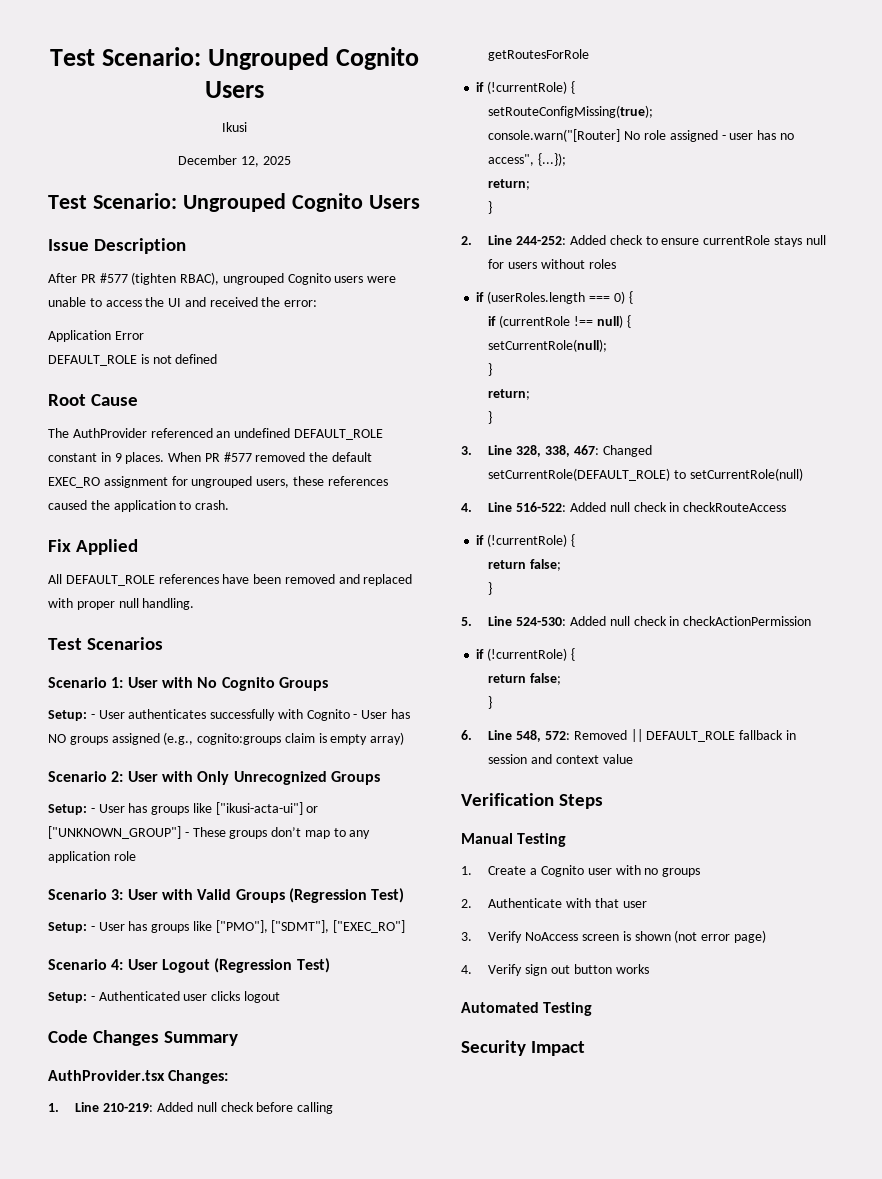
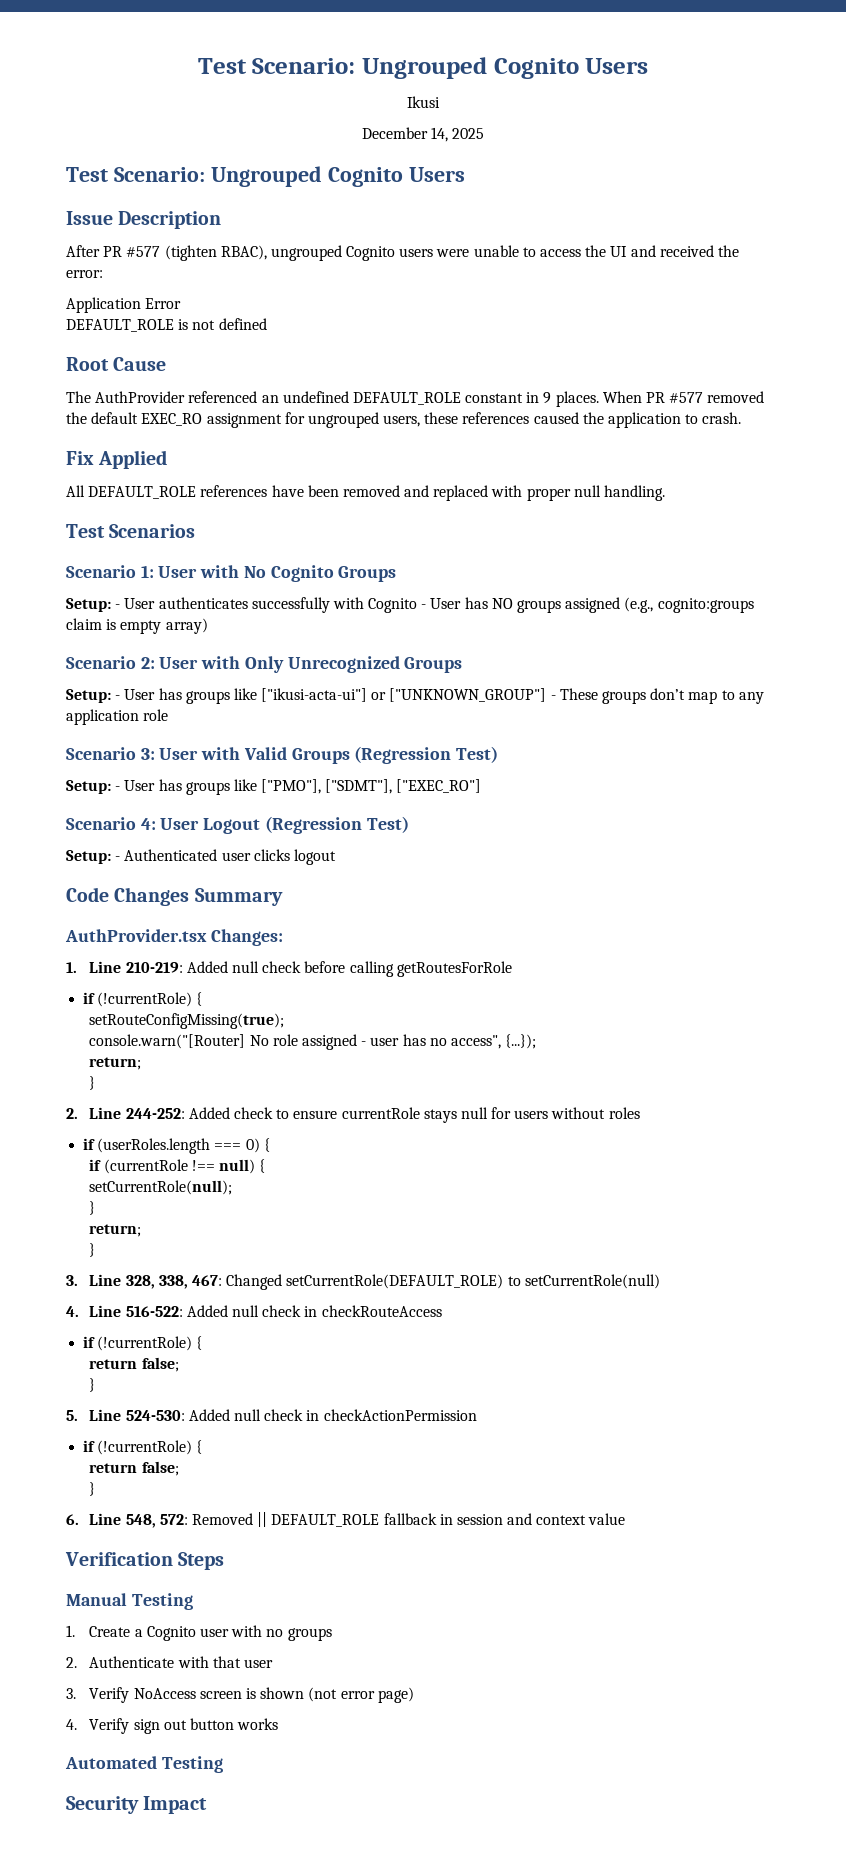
[241,156,259,167] 12, -> [431,127,448,142] 14,

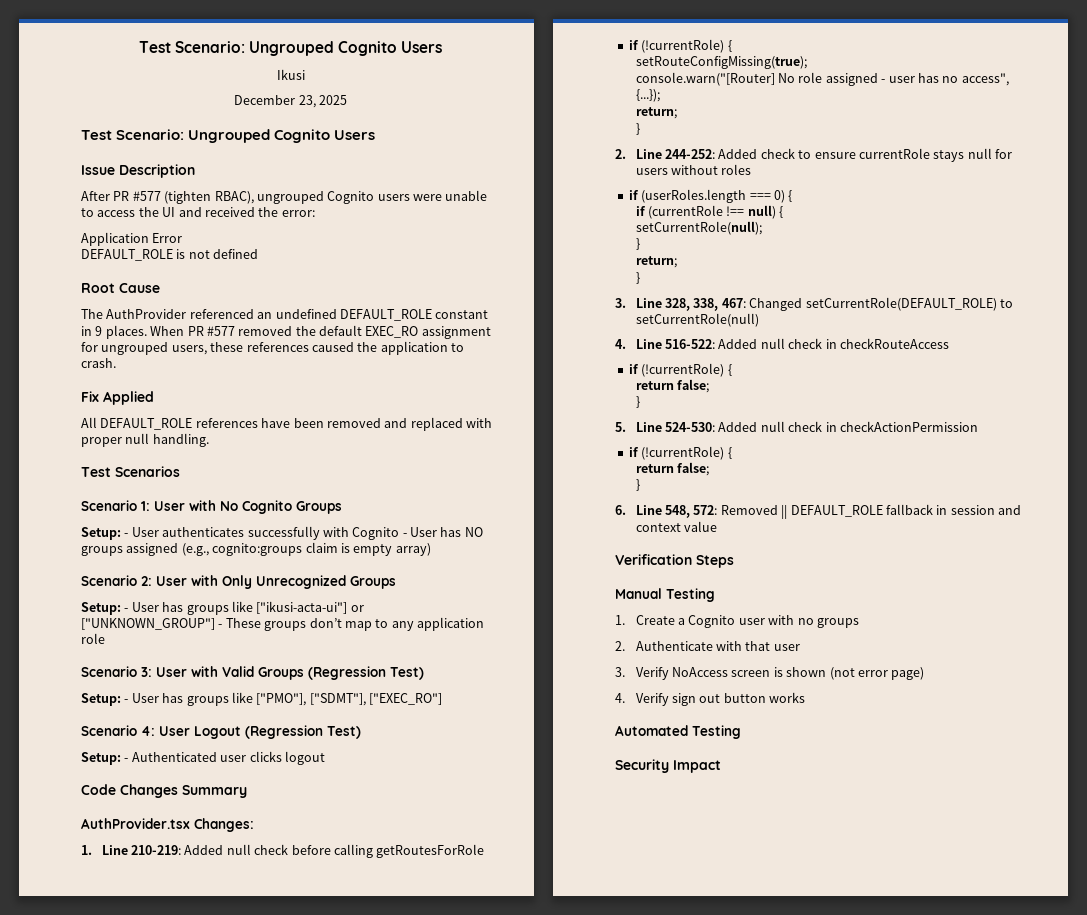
[431,127,448,142] 14, -> [298,95,316,108] 23,

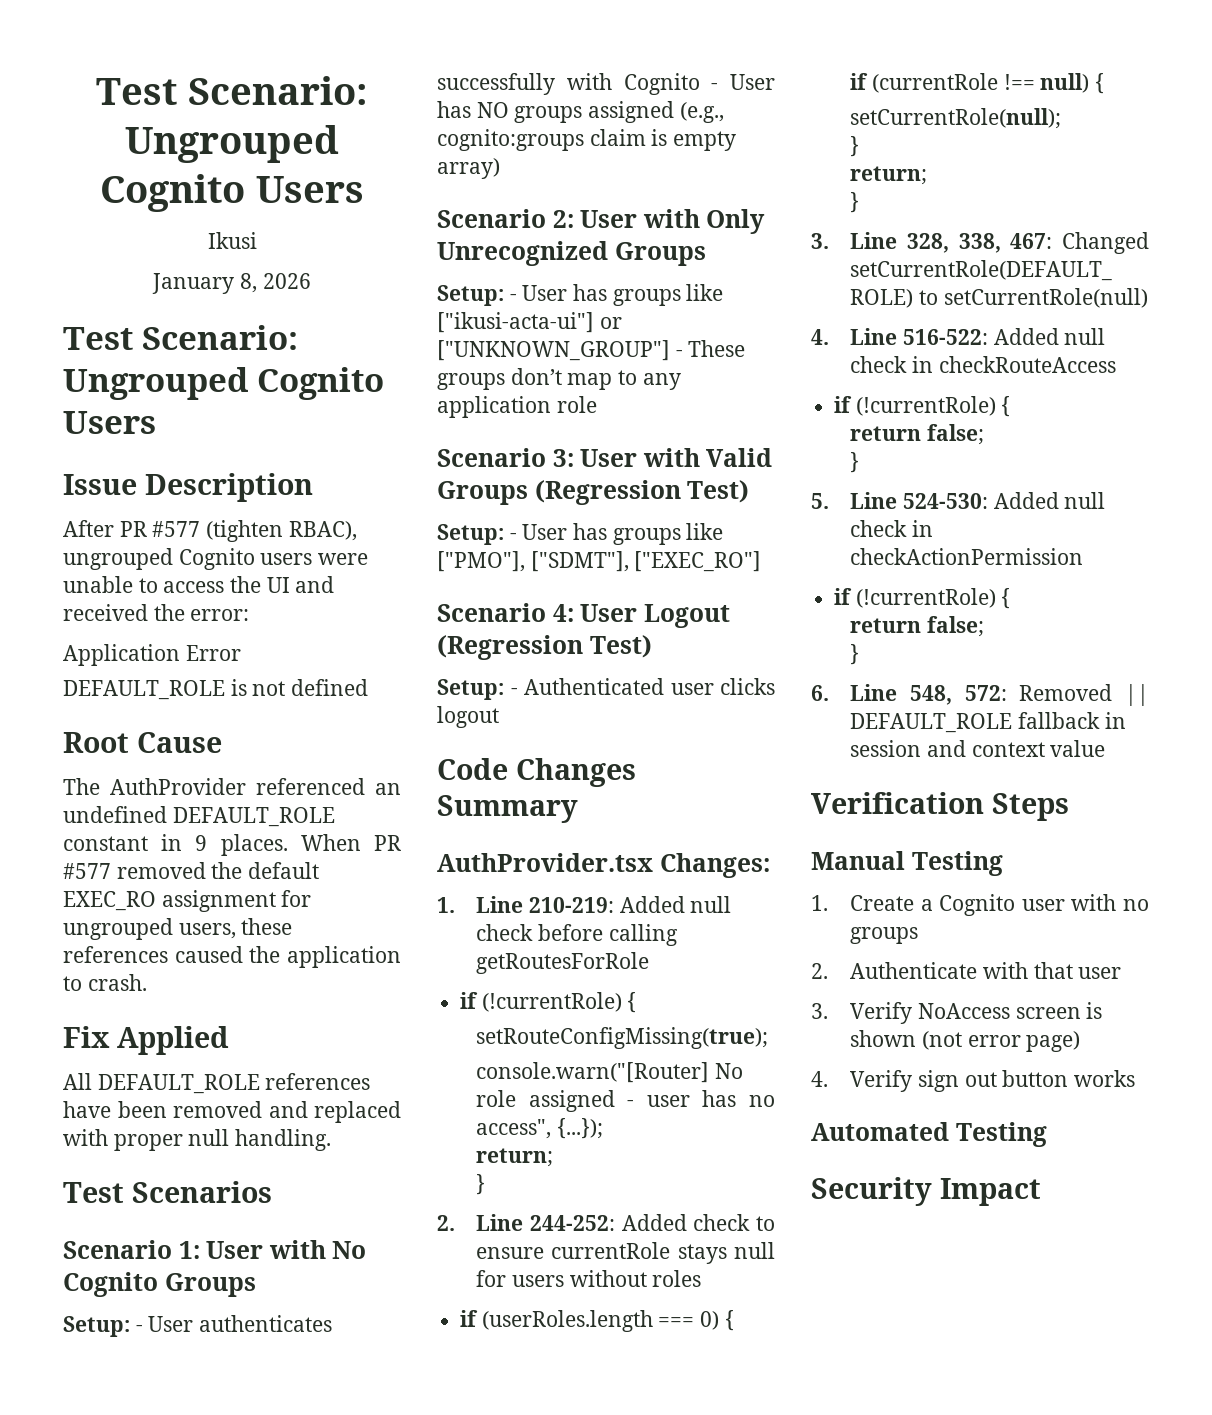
[234,95,347,108] December 23, 2025 -> [152,273,311,294] January 8, 2026

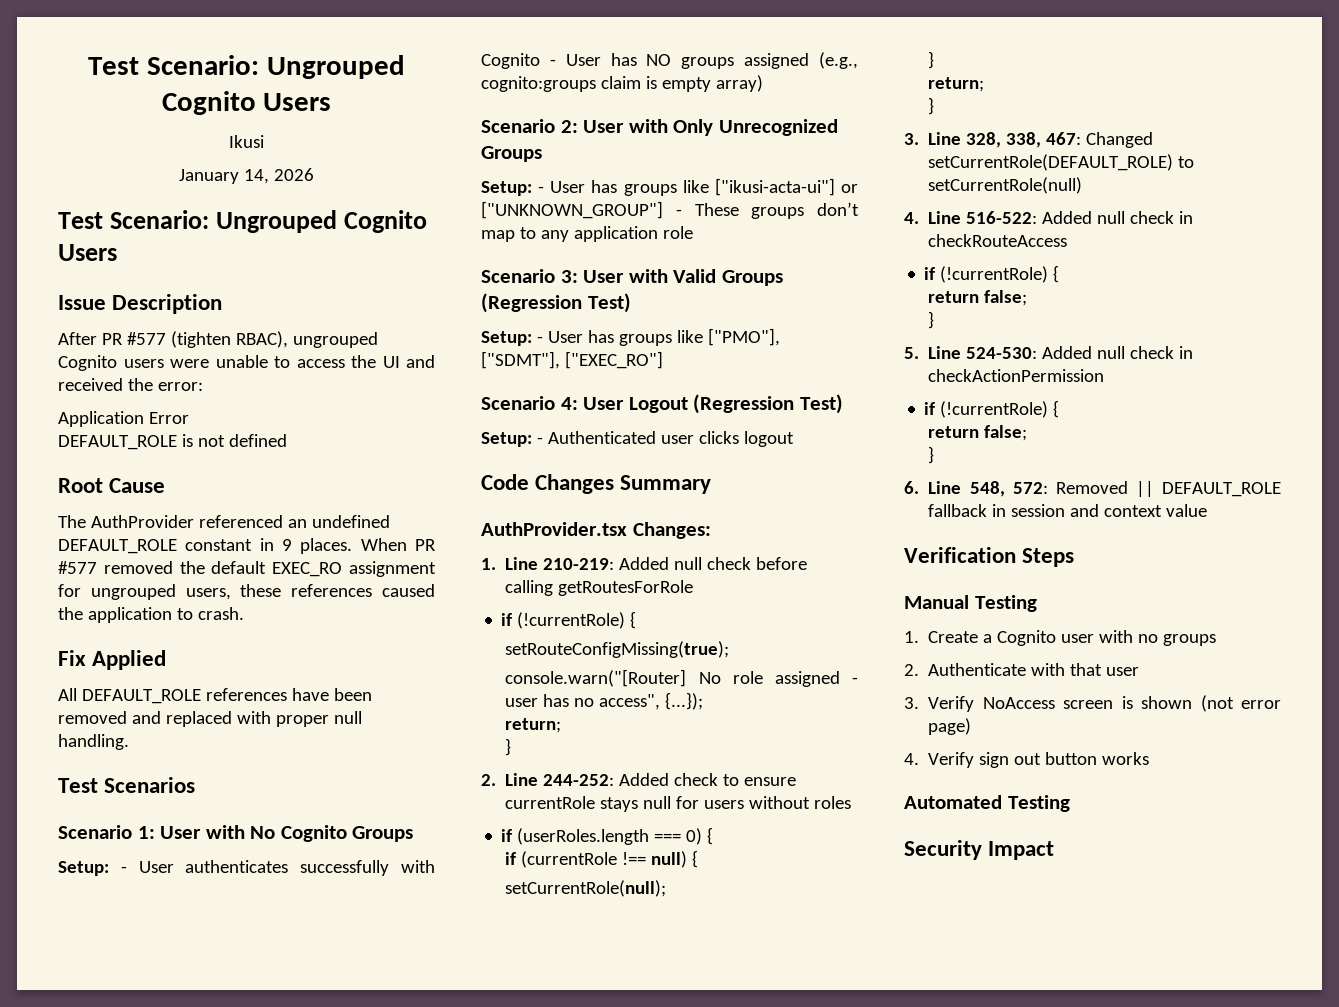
[239,273,257,293] 8, -> [244,169,269,184] 14,

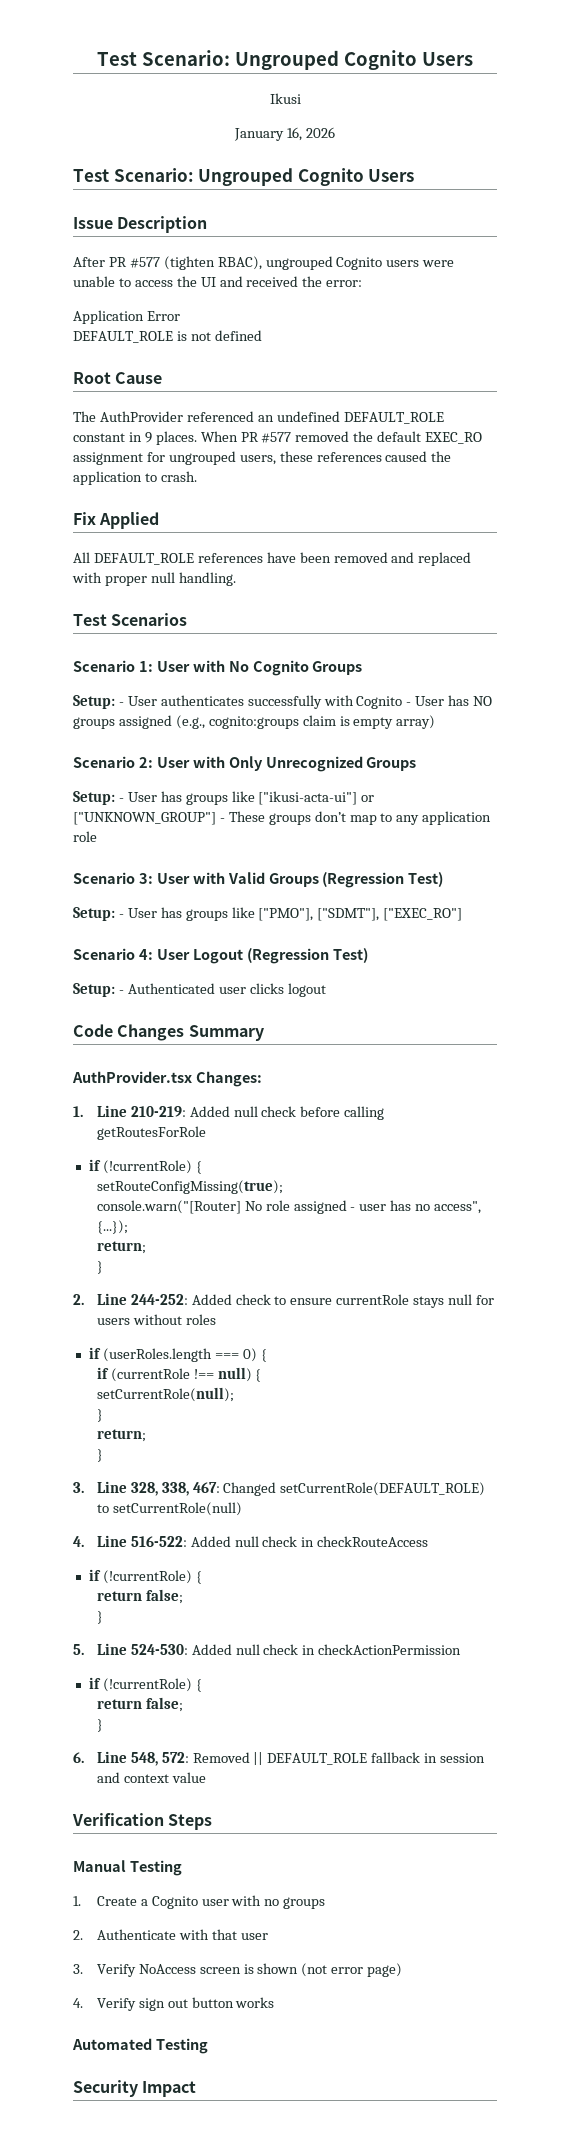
[244,169,269,184] 14, -> [287,127,302,141] 16,

